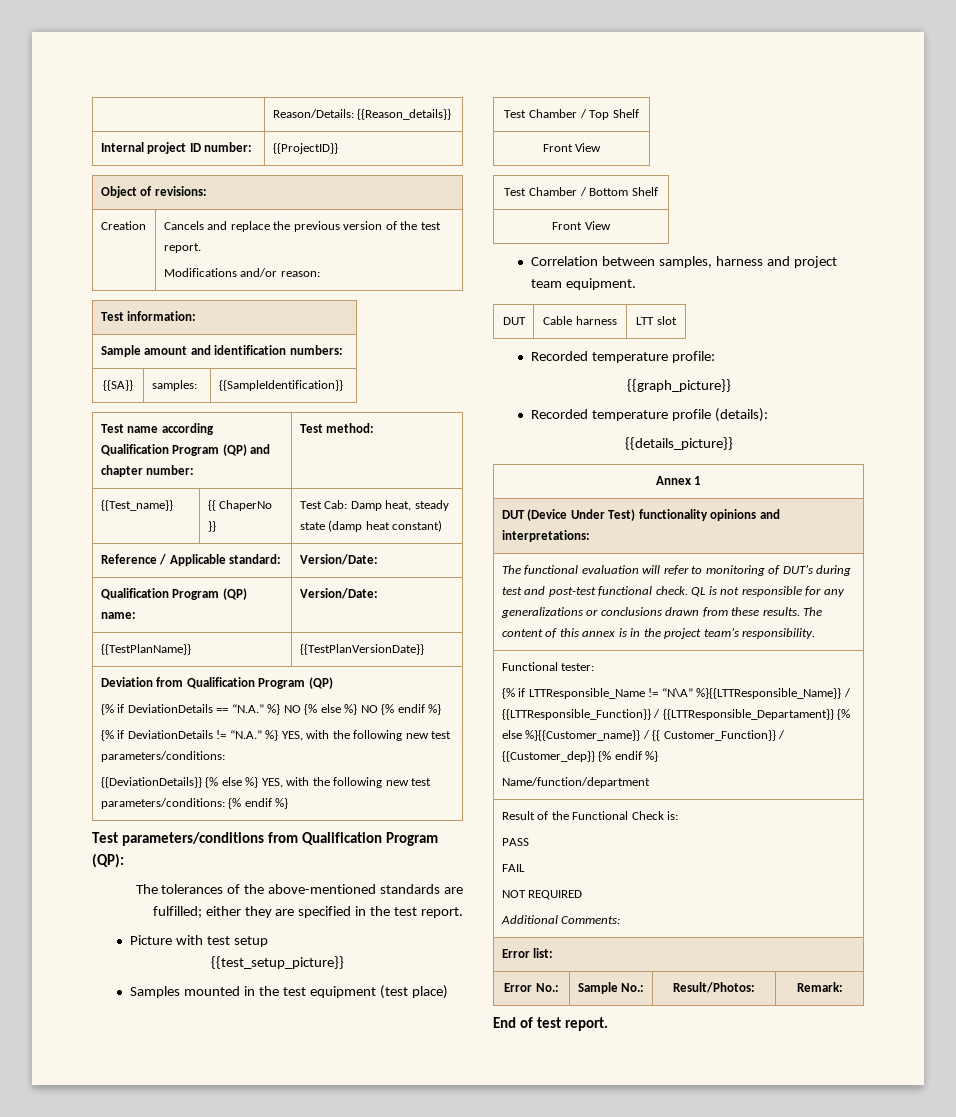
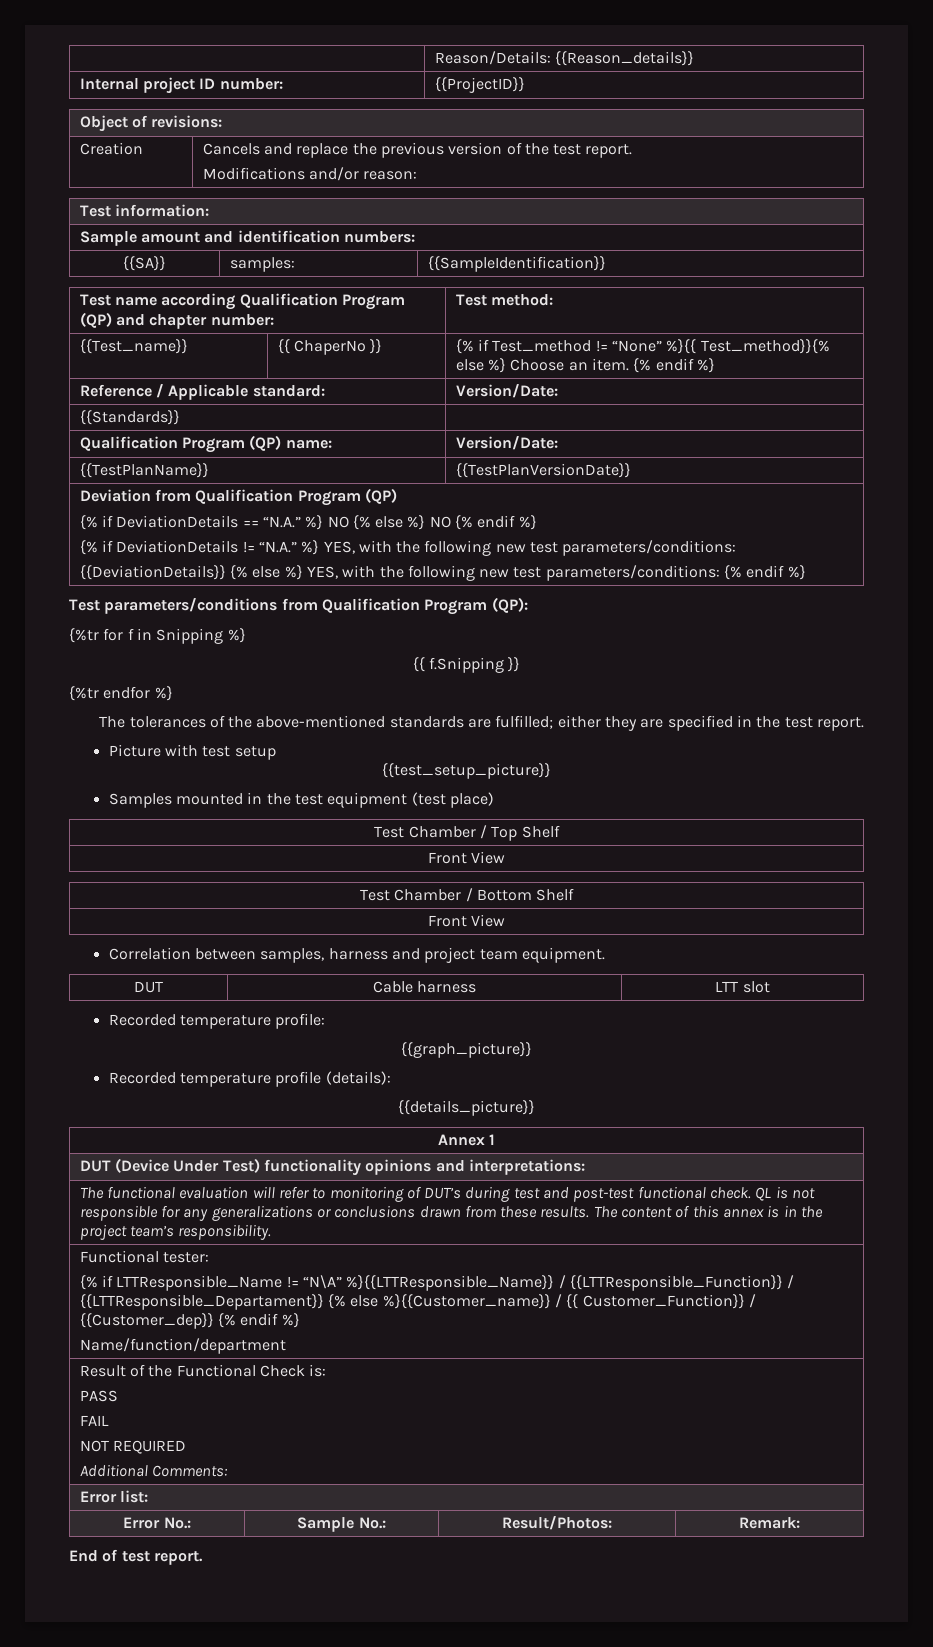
[299,500,449,511] [299,520,443,532] Test Cab: Damp heat, steady state (damp heat constant) -> [455,339,830,354] [455,358,715,373] {% if Test_method != “None” %}{{ Test_method}}{% else %} Choose an item. {% endif %}
(378, 559) none -> [79,410,180,425] // {{Standards}} |
(124, 860) none -> [69,628,246,644] [412,657,521,673] [69,686,173,701] // {%tr for f in Snipping %} // {{ f.Snipping }} // {%tr endfor %}

